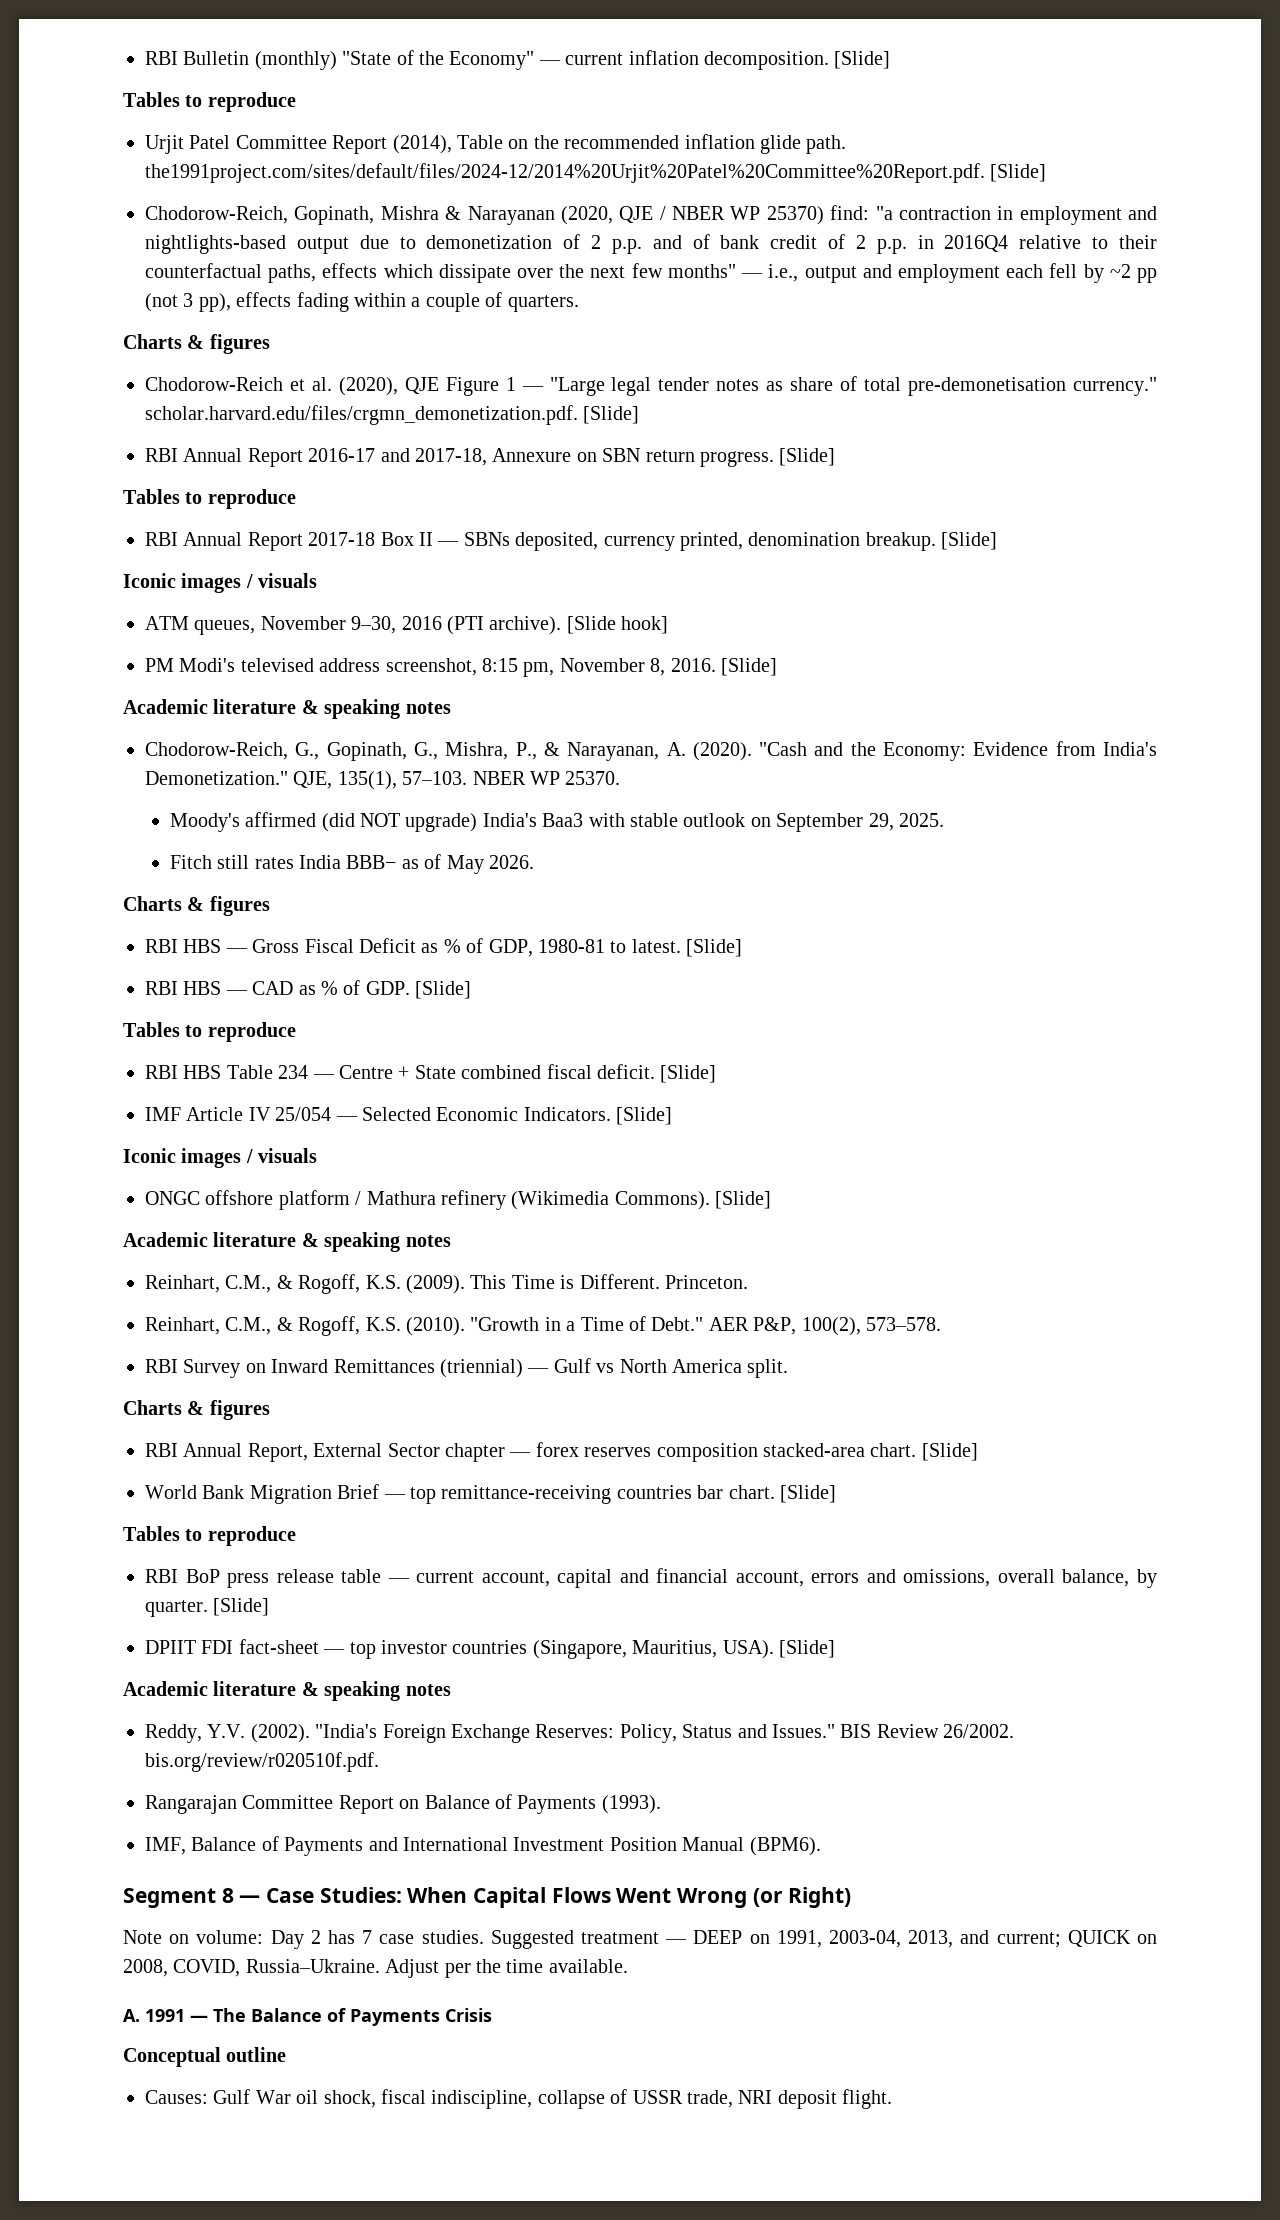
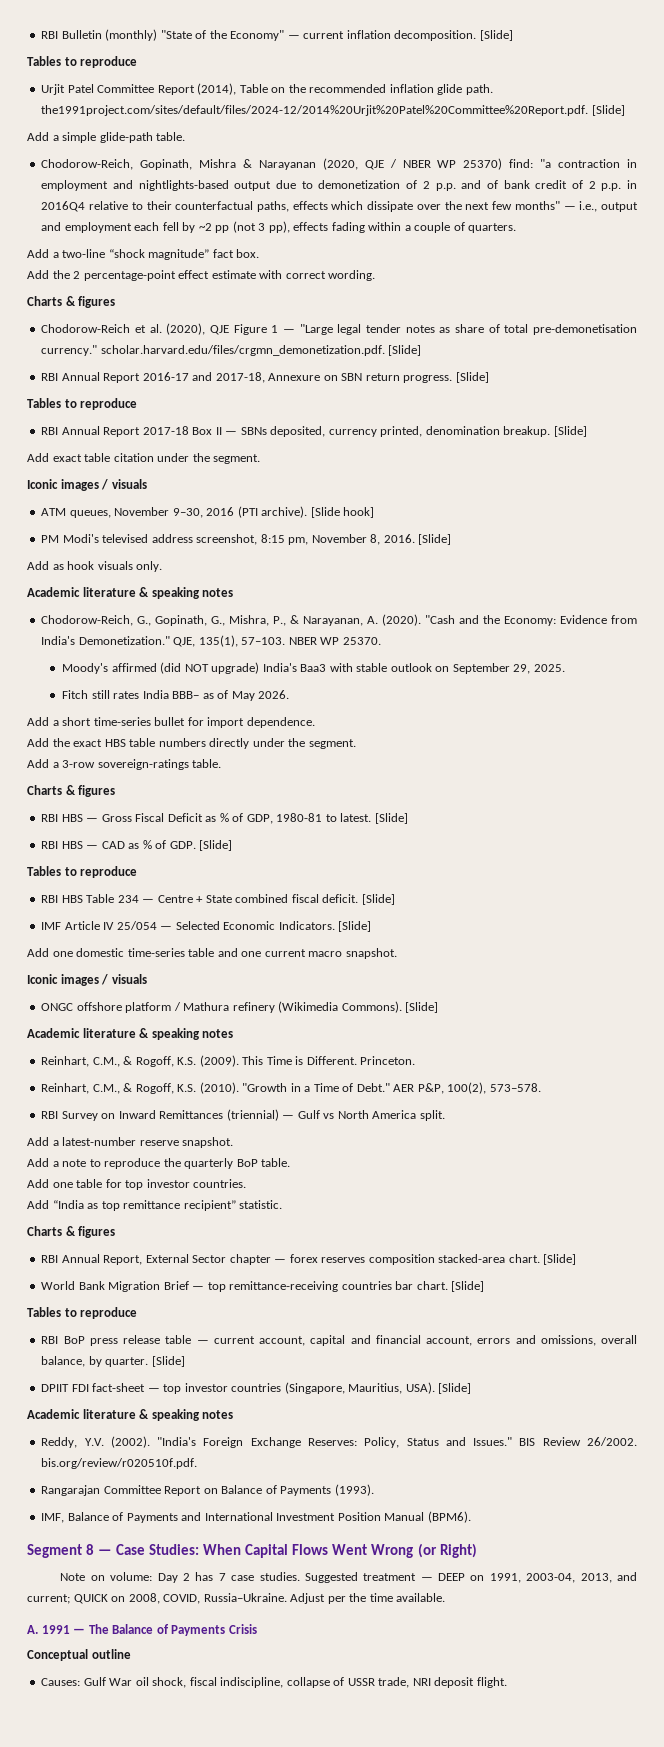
(1047, 173) none -> [27,132,186,143] // Add a simple glide-path table.
(579, 303) none -> [27,249,260,260] [27,270,376,281] // Add a two-line “shock magnitude” fact box. // Add the 2 percentage-point effect estimate with correct wording.
(998, 541) none -> [27,453,261,464] // Add exact table citation under the segment.
(777, 667) none -> [27,561,163,572] // Add as hook visuals only.
(534, 862) none -> [27,717,315,728] [27,738,356,749] [27,759,222,770] // Add a short time-series bullet for import dependence. // Add the exact HBS table numbers directly under the segment. // Add a 3-row sovereign-ratings table.
(673, 1116) none -> [27,948,397,959] // Add one domestic time-series table and one current macro snapshot.
(789, 1368) none -> [27,1137,234,1148] [27,1158,291,1169] [27,1179,247,1190] [27,1200,283,1211] // Add a latest-number reserve snapshot. // Add a note to reproduce the quarterly BoP table. // Add one table for top investor countries. // Add “India as top remittance recipient” statistic.

